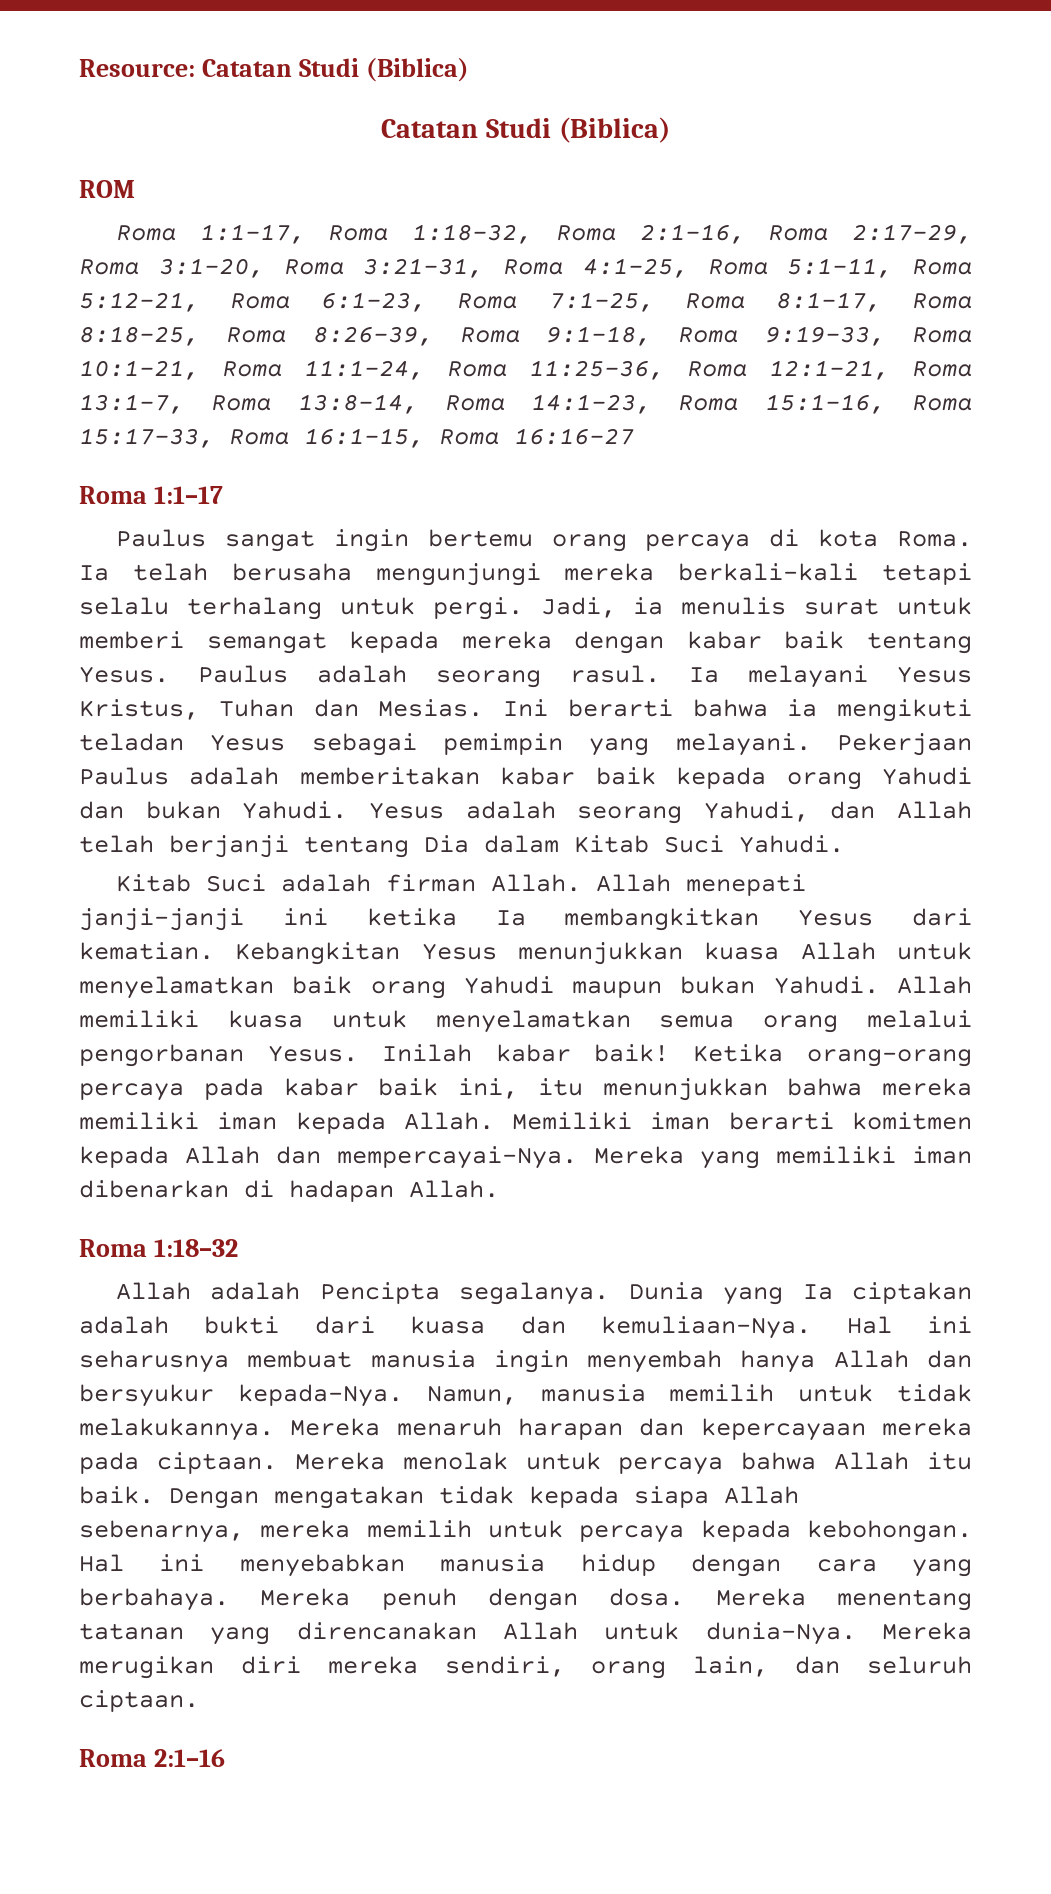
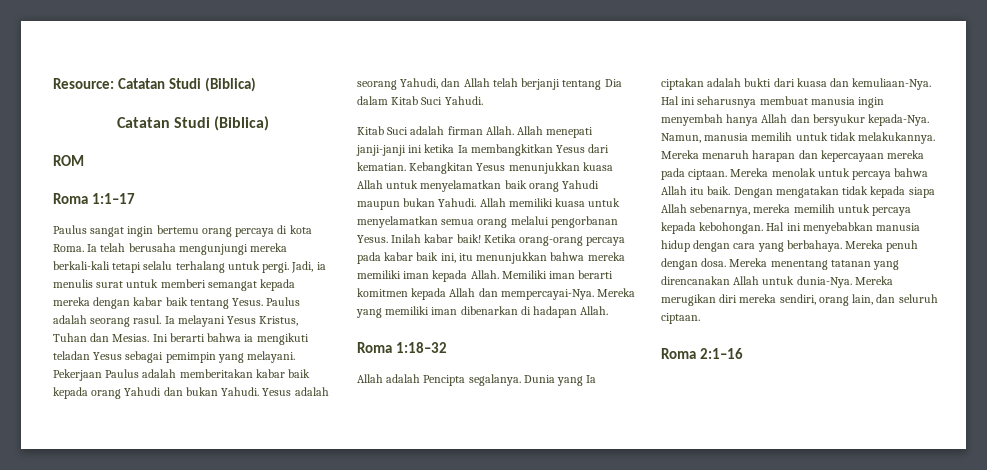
[116,224,972,244] [79,258,972,278] [79,292,972,312] [79,326,972,346] [79,360,972,380] [79,394,972,414] [79,428,634,448] // Roma 1:1–17, Roma 1:18–32, Roma 2:1–16, Roma 2:17–29, Roma 3:1–20, Roma 3:21–31, Roma 4:1–25, Roma 5:1–11, Roma 5:12–21, Roma 6:1–23, Roma 7:1–25, Roma 8:1–17, Roma 8:18–25, Roma 8:26–39, Roma 9:1–18, Roma 9:19–33, Roma 10:1–21, Roma 11:1–24, Roma 11:25–36, Roma 12:1–21, Roma 13:1–7, Roma 13:8–14, Roma 14:1–23, Roma 15:1–16, Roma 15:17–33, Roma 16:1–15, Roma 16:16–27 -> (84, 160) none

